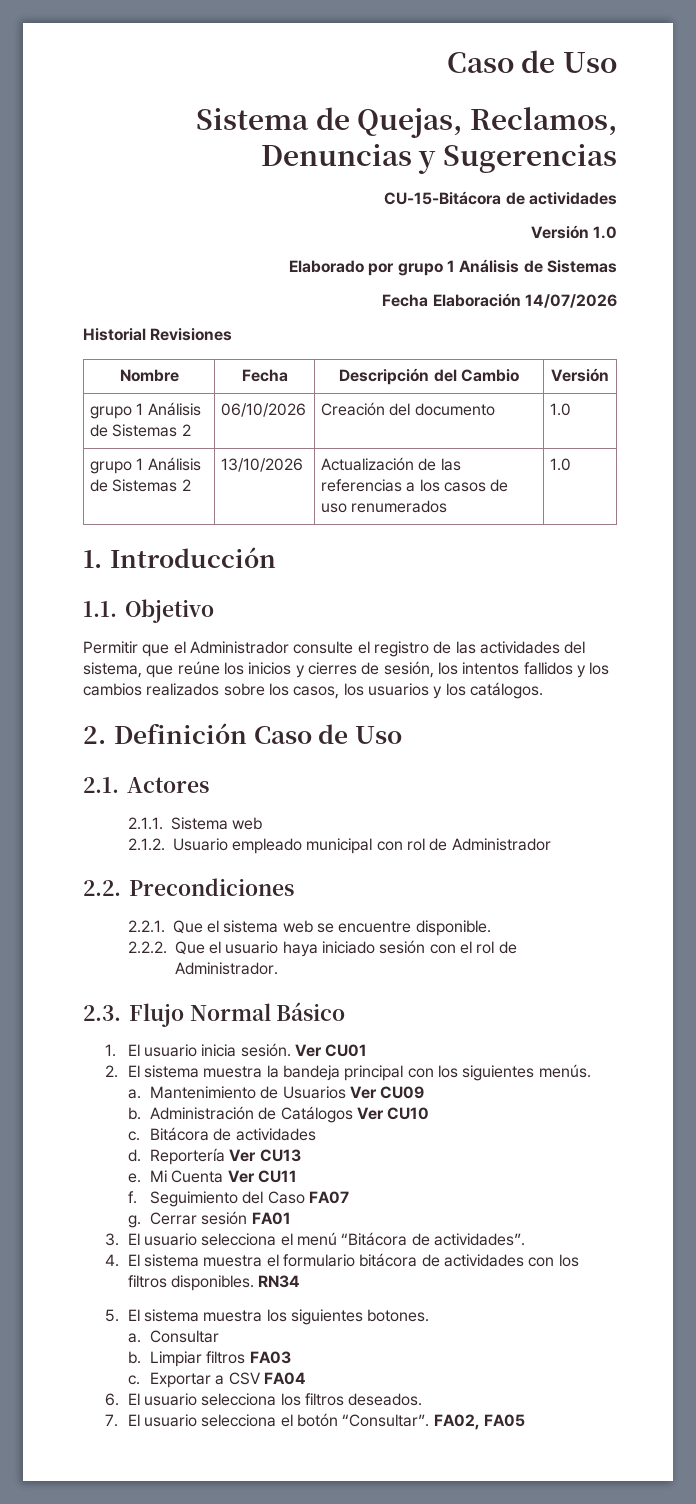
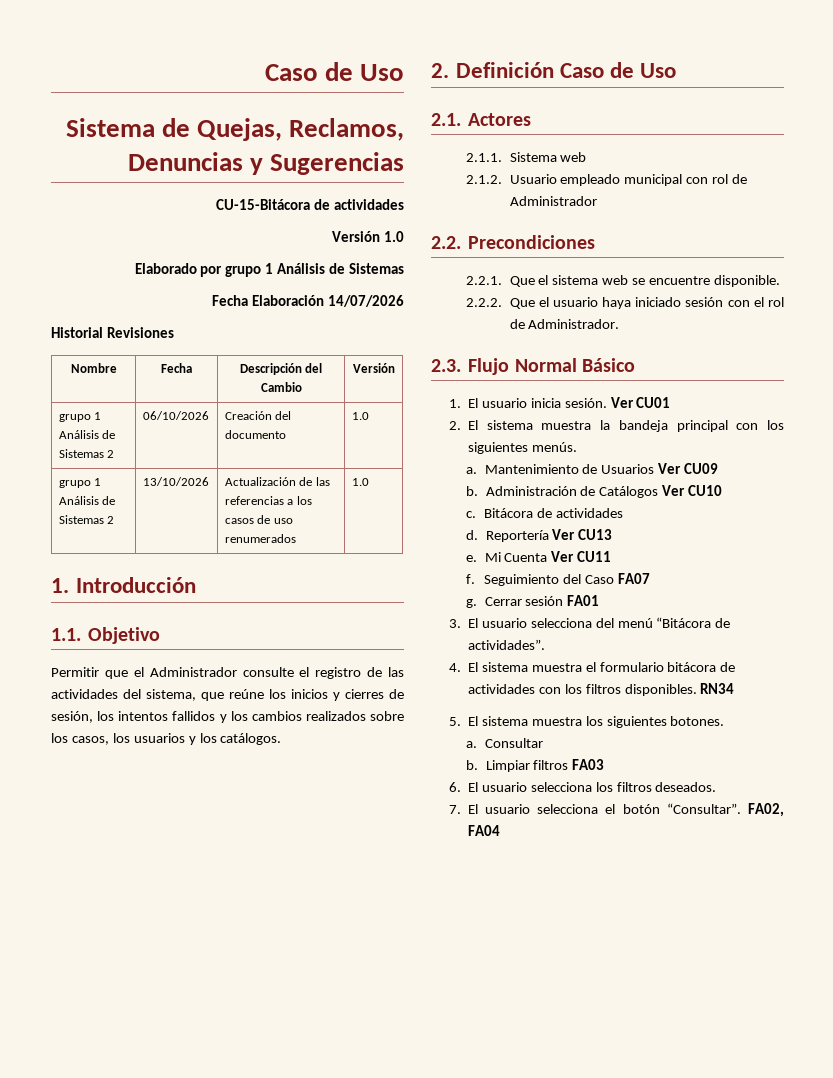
[280,1233,293,1246] el -> [595,618,614,628] del
[127,1372,307,1388] // c. Exportar a CSV FA04 -> (605, 764) none
[483,1414,525,1427] FA05 -> [467,825,500,836] FA04

